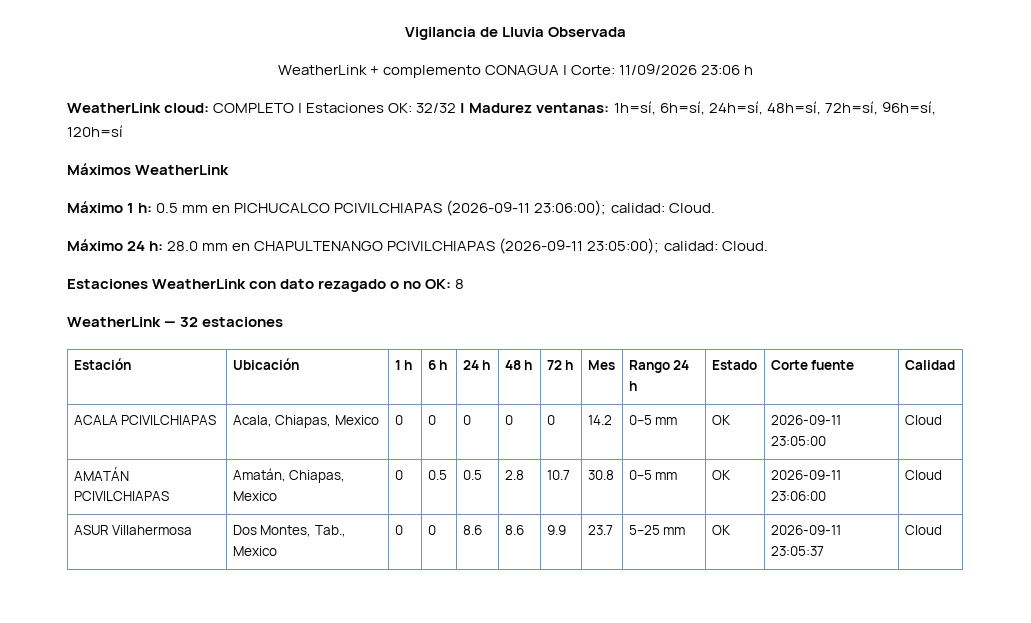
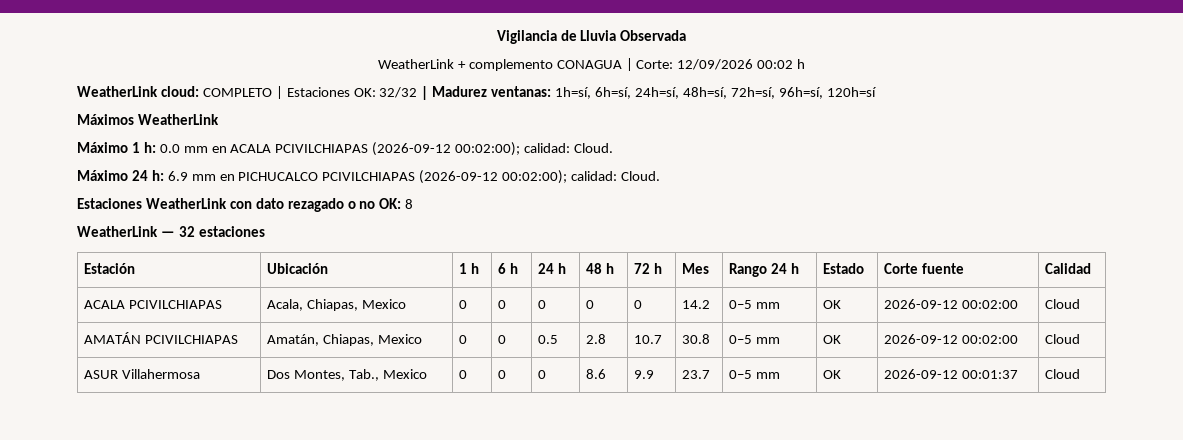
[619,64,741,75] 11/09/2026 23:06 -> [677,59,794,70] 12/09/2026 00:02
[156,200,607,216] 0.5 mm en PICHUCALCO PCIVILCHIAPAS (2026-09-11 23:06:00); -> [159,142,521,156] 0.0 mm en ACALA PCIVILCHIAPAS (2026-09-12 00:02:00);
[167,238,660,254] 28.0 mm en CHAPULTENANGO PCIVILCHIAPAS (2026-09-11 23:05:00); -> [167,170,568,184] 6.9 mm en PICHUCALCO PCIVILCHIAPAS (2026-09-12 00:02:00);
[770,415,841,425] [770,436,826,446] 2026-09-11 23:05:00 -> [884,299,1019,309] 2026-09-12 00:02:00
[427,470,447,480] 0.5 -> [498,335,507,344] 0
[770,470,841,480] [770,491,826,501] 2026-09-11 23:06:00 -> [884,334,1019,344] 2026-09-12 00:02:00
[462,525,482,535] 8.6 -> [538,370,547,379] 0
[628,525,686,535] [711,525,731,535] [770,525,841,535] [770,546,824,556] 5–25 mm | OK | 2026-09-11 23:05:37 -> [729,370,781,379] [823,370,842,379] [884,369,1019,379] 0–5 mm | OK | 2026-09-12 00:01:37

